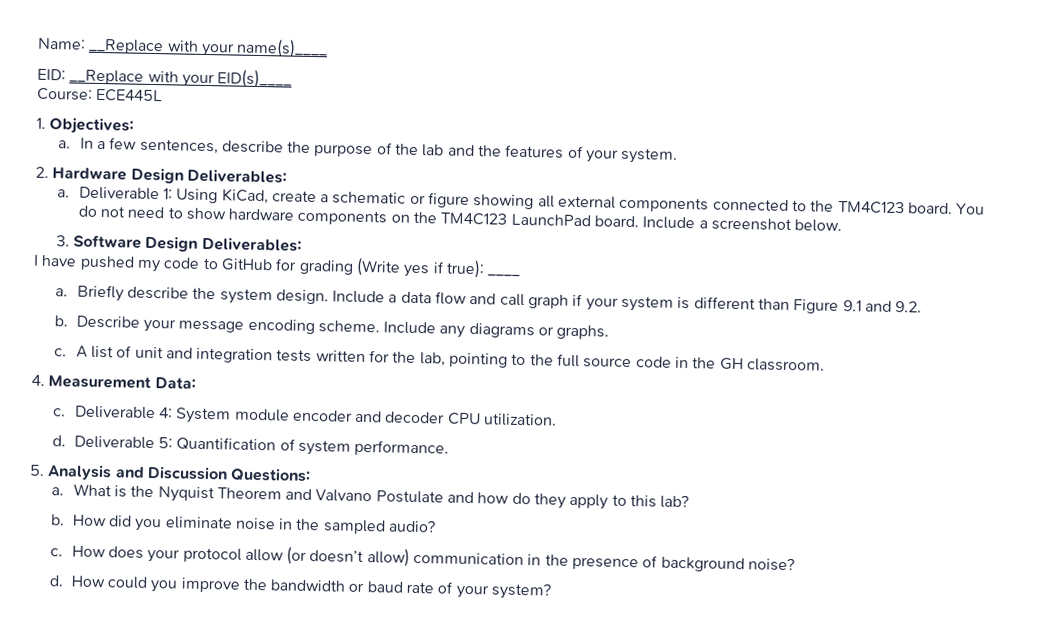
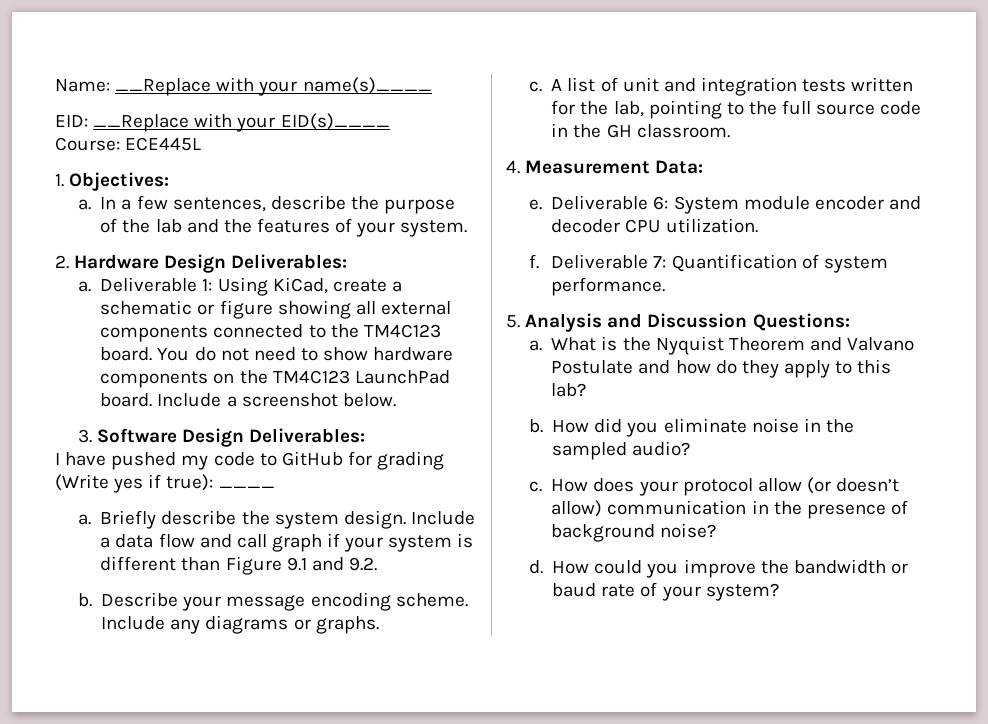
[52,405,173,420] c. Deliverable 4: -> [528,195,669,210] e. Deliverable 6:
[51,435,173,450] d. Deliverable 5: -> [528,254,667,269] f. Deliverable 7:

